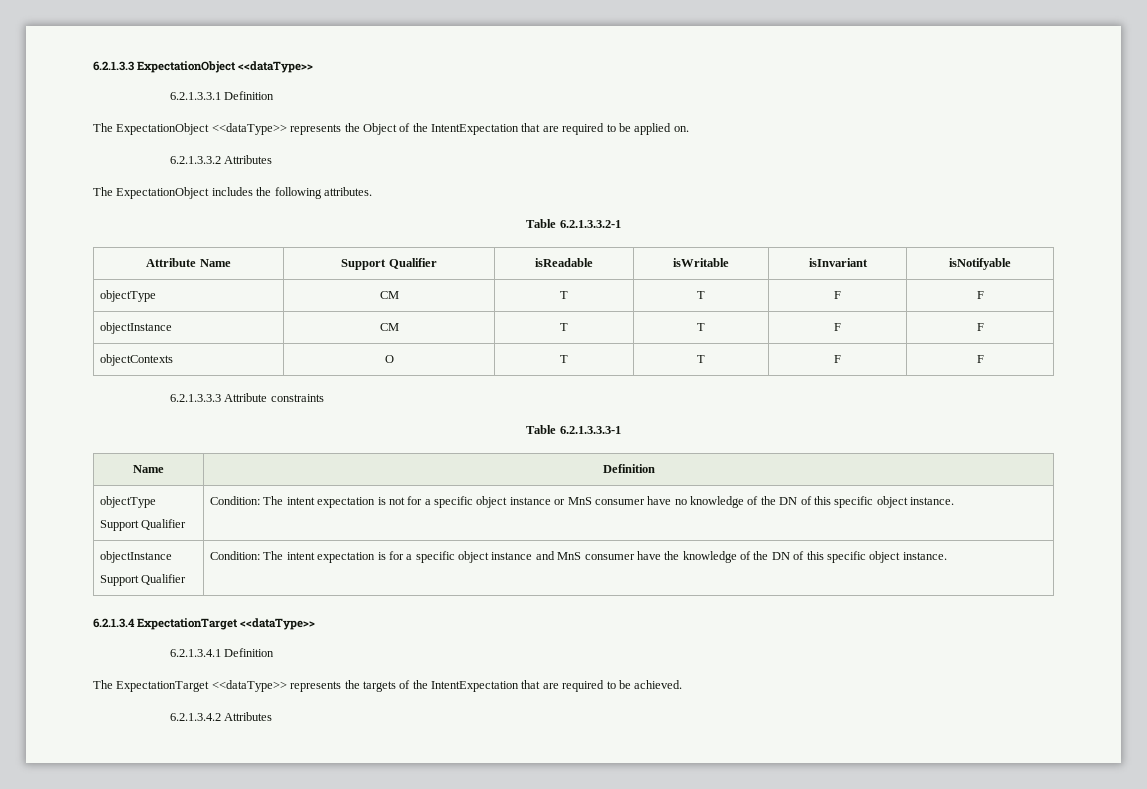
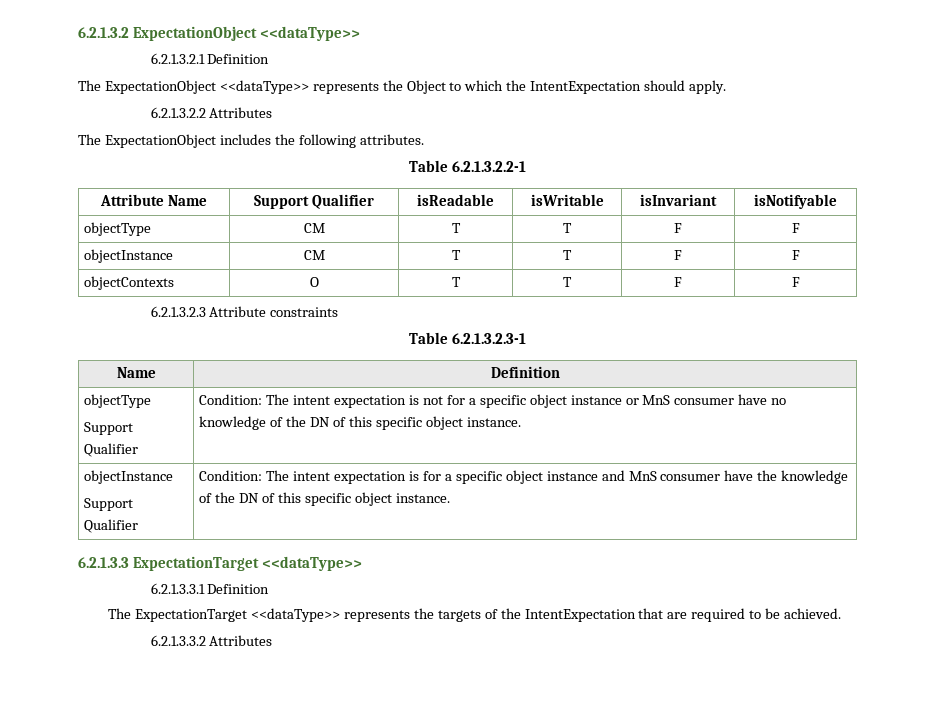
[93,61,134,71] 6.2.1.3.3 -> [78,27,129,38] 6.2.1.3.2
[169,92,221,100] 6.2.1.3.3.1 -> [150,53,205,64] 6.2.1.3.2.1
[399,123,689,135] [169,156,221,164] of the IntentExpectation that are required to be applied on. // 6.2.1.3.3.2 -> [449,80,727,94] [150,107,206,118] to which the IntentExpectation should apply. // 6.2.1.3.2.2
[559,220,621,228] 6.2.1.3.3.2-1 -> [451,161,526,172] 6.2.1.3.2.2-1
[169,394,221,402] 6.2.1.3.3.3 -> [150,306,206,317] 6.2.1.3.2.3
[559,426,621,434] 6.2.1.3.3.3-1 -> [451,333,526,344] 6.2.1.3.2.3-1
[93,618,135,628] 6.2.1.3.4 -> [78,557,129,568] 6.2.1.3.3
[169,649,221,657] 6.2.1.3.4.1 -> [150,583,205,594] 6.2.1.3.3.1
[169,713,221,721] 6.2.1.3.4.2 -> [150,635,206,646] 6.2.1.3.3.2

